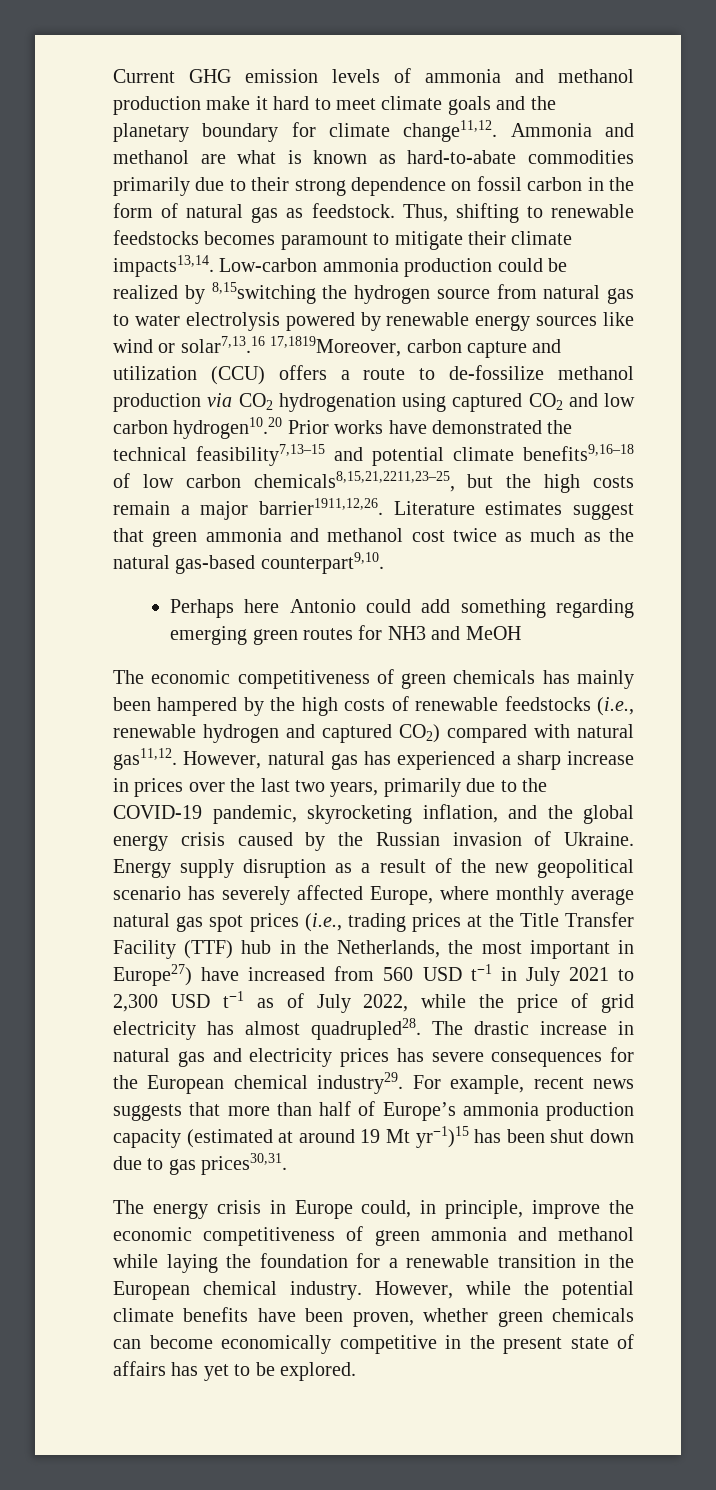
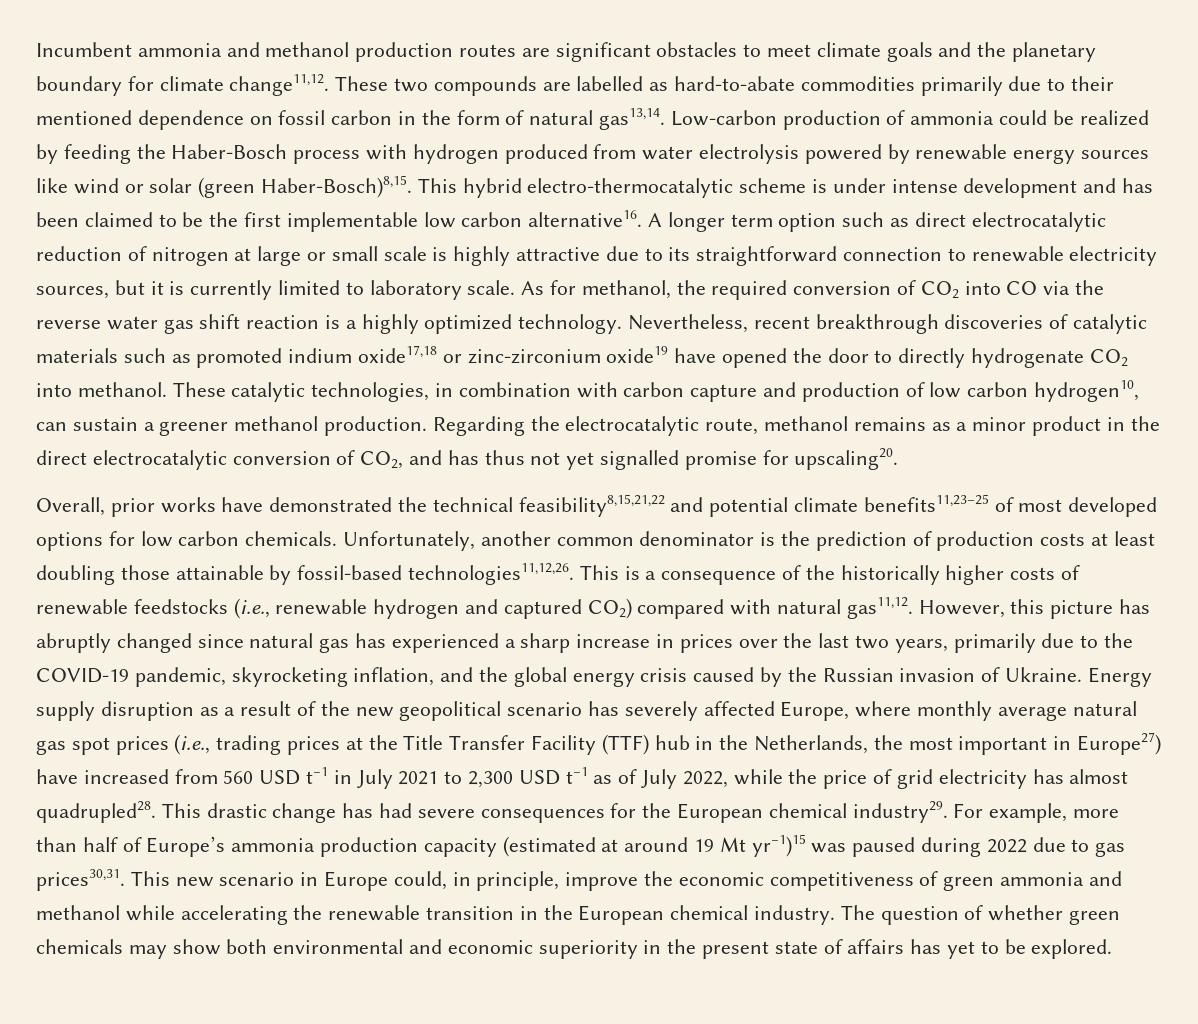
[113,68,634,83] [113,96,310,115] Current GHG emission levels of ammonia and methanol production make it hard -> [36,42,738,62] Incumbent ammonia and methanol production routes are significant obstacles
[510,123,634,137] [113,150,368,164] Ammonia and methanol are what is known -> [335,76,644,96] These two compounds are labelled
[294,179,346,196] strong -> [36,110,132,125] mentioned
[251,203,634,223] [113,230,573,250] [113,255,567,277] [113,282,634,304] [113,314,129,326] gas as feedstock. Thus, shifting to renewable feedstocks becomes paramount to mitigate their climate impacts13,14. Low-carbon ammonia production could be realized by 8,15switching the hydrogen source from natural gas to -> [599,108,1149,130] [36,144,637,164] gas13,14. Low-carbon production of ammonia could be realized by feeding the Haber-Bosch process with hydrogen produced from
[180,336,562,358] [113,365,634,385] [113,393,635,412] [113,417,329,439] solar7,13.16 17,1819Moreover, carbon capture and utilization (CCU) offers a route to de-fossilize methanol production via CO2 hydrogenation using captured CO2 and low carbon hydrogen10.20 Prior -> [149,175,1154,198] [36,210,1106,232] [36,246,1158,266] [36,280,1105,300] [36,314,1148,334] [36,345,1128,368] [36,380,1140,402] [36,416,1160,436] [36,448,899,470] [36,497,155,517] solar (green Haber-Bosch)8,15. This hybrid electro-thermocatalytic scheme is under intense development and has been claimed to be the first implementable low carbon alternative16. A longer term option such as direct electrocatalytic reduction of nitrogen at large or small scale is highly attractive due to its straightforward connection to renewable electricity sources, but it is currently limited to laboratory scale. As for methanol, the required conversion of CO2 into CO via the reverse water gas shift reaction is a highly optimized technology. Nevertheless, recent breakthrough discoveries of catalytic materials such as promoted indium oxide17,18 or zinc-zirconium oxide19 have opened the door to directly hydrogenate CO2 into methanol. These catalytic technologies, in combination with carbon capture and production of low carbon hydrogen10, can sustain a greener methanol production. Regarding the electrocatalytic route, methanol remains as a minor product in the direct electrocatalytic conversion of CO2, and has thus not yet signalled promise for upscaling20. // Overall, prior
[196,444,325,466] feasibility7,13–15 -> [518,494,665,517] feasibility8,15,21,22
[523,444,634,461] [113,471,634,493] [113,498,634,520] [113,528,635,547] [113,552,384,574] [170,599,634,618] [170,625,521,645] [113,669,634,689] [113,697,338,716] benefits9,16–18 of low carbon chemicals8,15,21,2211,23–25, but the high costs remain a major barrier1911,12,26. Literature estimates suggest that green ammonia and methanol cost twice as much as the natural gas-based counterpart9,10. // Perhaps here Antonio could add something regarding emerging green routes for NH3 and MeOH // The economic competitiveness of green chemicals has mainly been hampered by the high -> [863,494,1158,517] [36,531,1155,551] [36,563,1005,585] benefits11,23–25 of most developed options for low carbon chemicals. Unfortunately, another common denominator is the prediction of production costs at least doubling those attainable by fossil-based technologies11,12,26. This is a consequence of the historically higher
(262, 760) none -> [1010,599,1151,619] [36,633,244,653] this picture has abruptly changed since
[432,1021,634,1035] [113,1048,424,1067] The drastic increase in natural gas and electricity prices has -> [161,803,413,823] This drastic change has had
[533,1077,634,1089] [113,1102,221,1121] recent news suggests that -> (1068, 813) none
[474,1129,635,1143] has been shut down -> [811,837,1027,857] was paused during 2022
[113,1200,261,1219] // The energy crisis -> [130,871,295,887] This new scenario
[166,1253,398,1273] laying the foundation for a -> [180,905,323,925] accelerating the
[375,1281,634,1300] [113,1307,634,1327] [113,1335,437,1354] However, while the potential climate benefits have been proven, whether green chemicals can become economically competitive -> [840,905,1121,925] [36,939,638,959] The question of whether green chemicals may show both environmental and economic superiority

